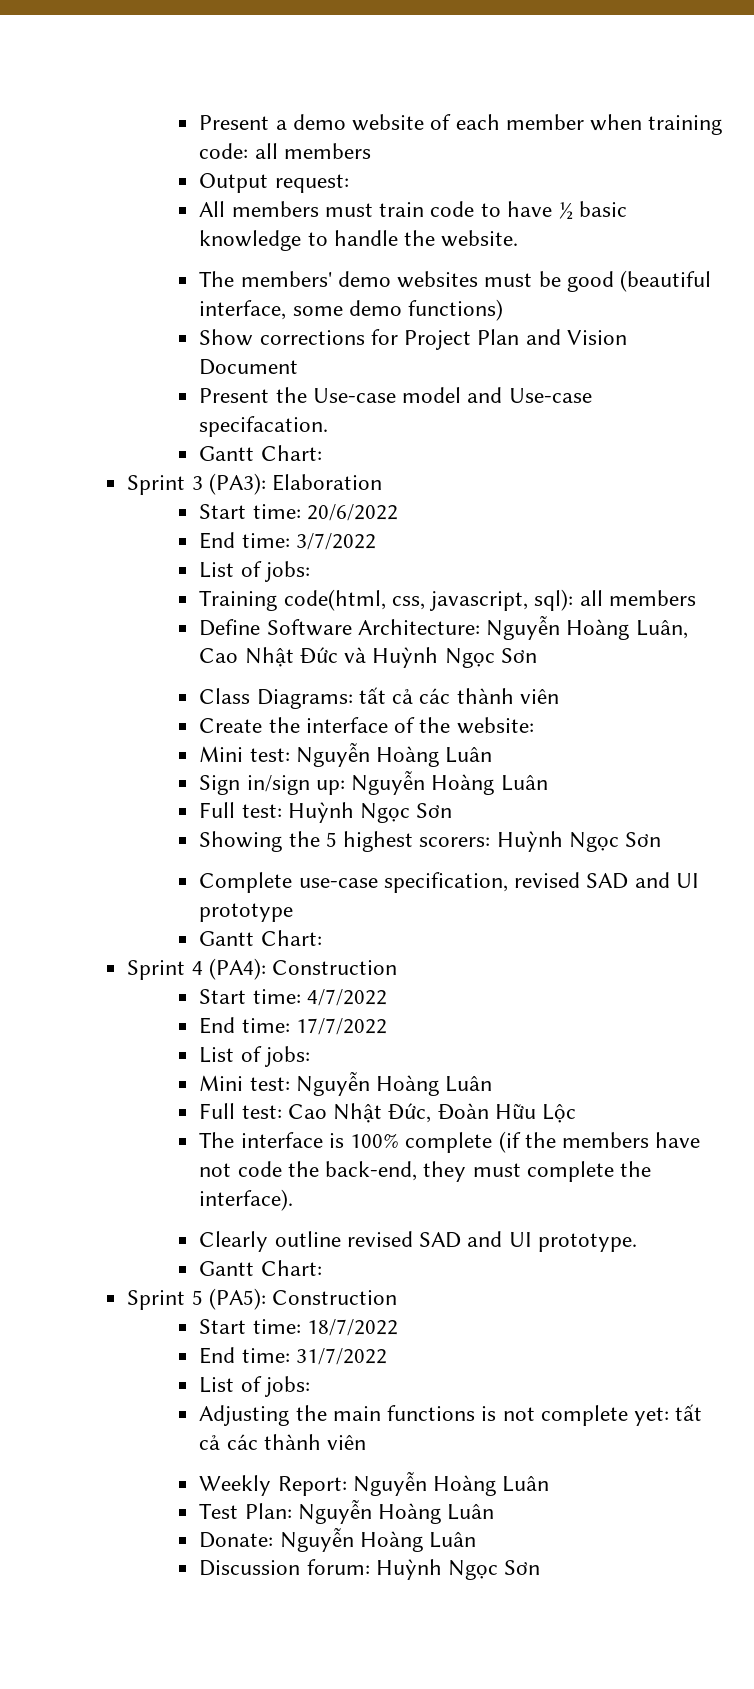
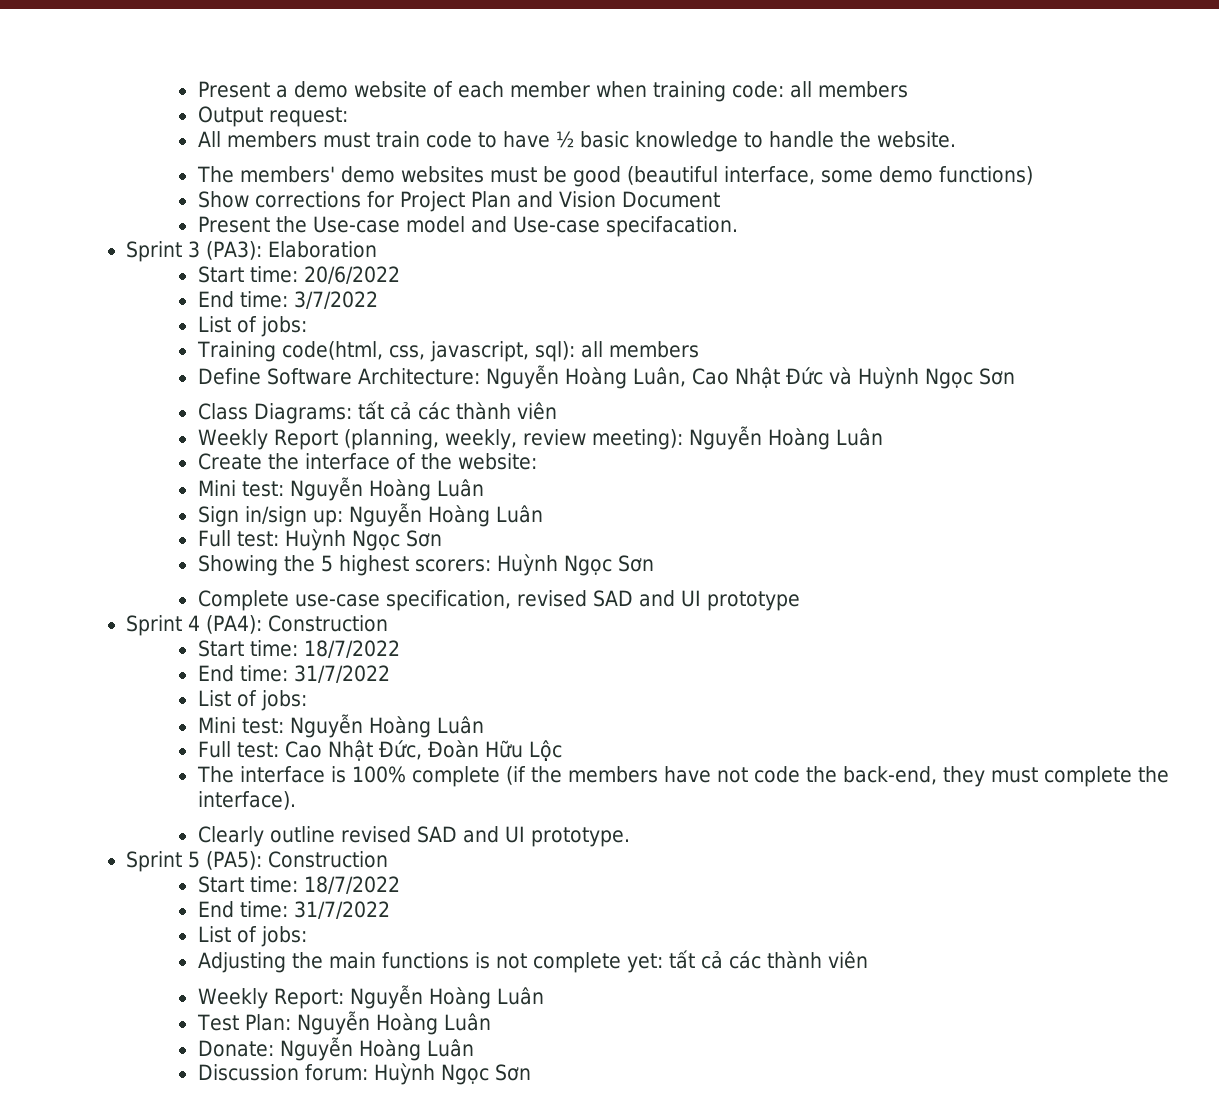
[199,445,322,461] // Gantt Chart: -> (738, 226) none
(559, 696) none -> [197,426,883,450] // Weekly Report (planning, weekly, review meeting): Nguyễn Hoàng Luân
[199,930,322,946] // Gantt Chart: -> (800, 601) none
[306,989,387,1006] [199,1017,387,1035] 4/7/2022 // End time: 17/7/2022 -> [303,640,400,658] [197,665,390,683] 18/7/2022 // End time: 31/7/2022
[199,1260,322,1276] // Gantt Chart: -> (630, 837) none

